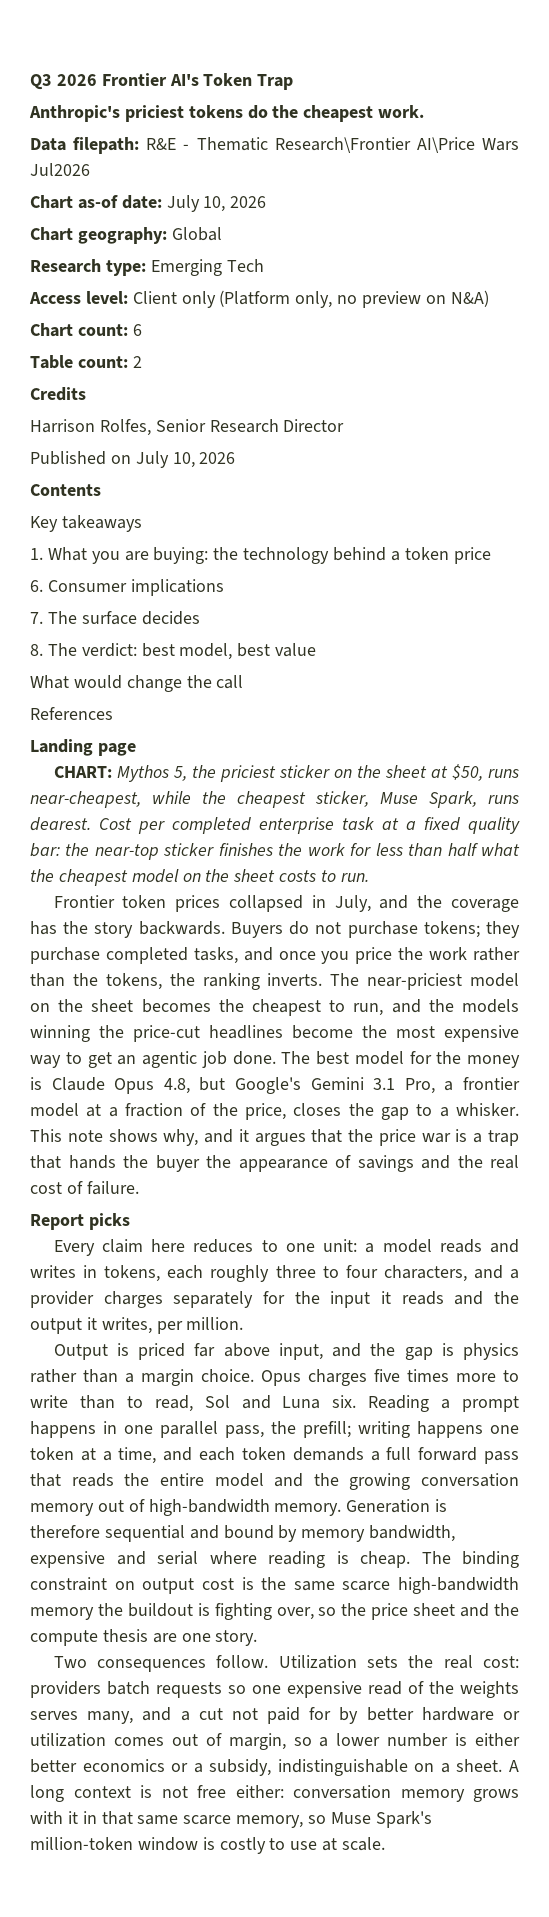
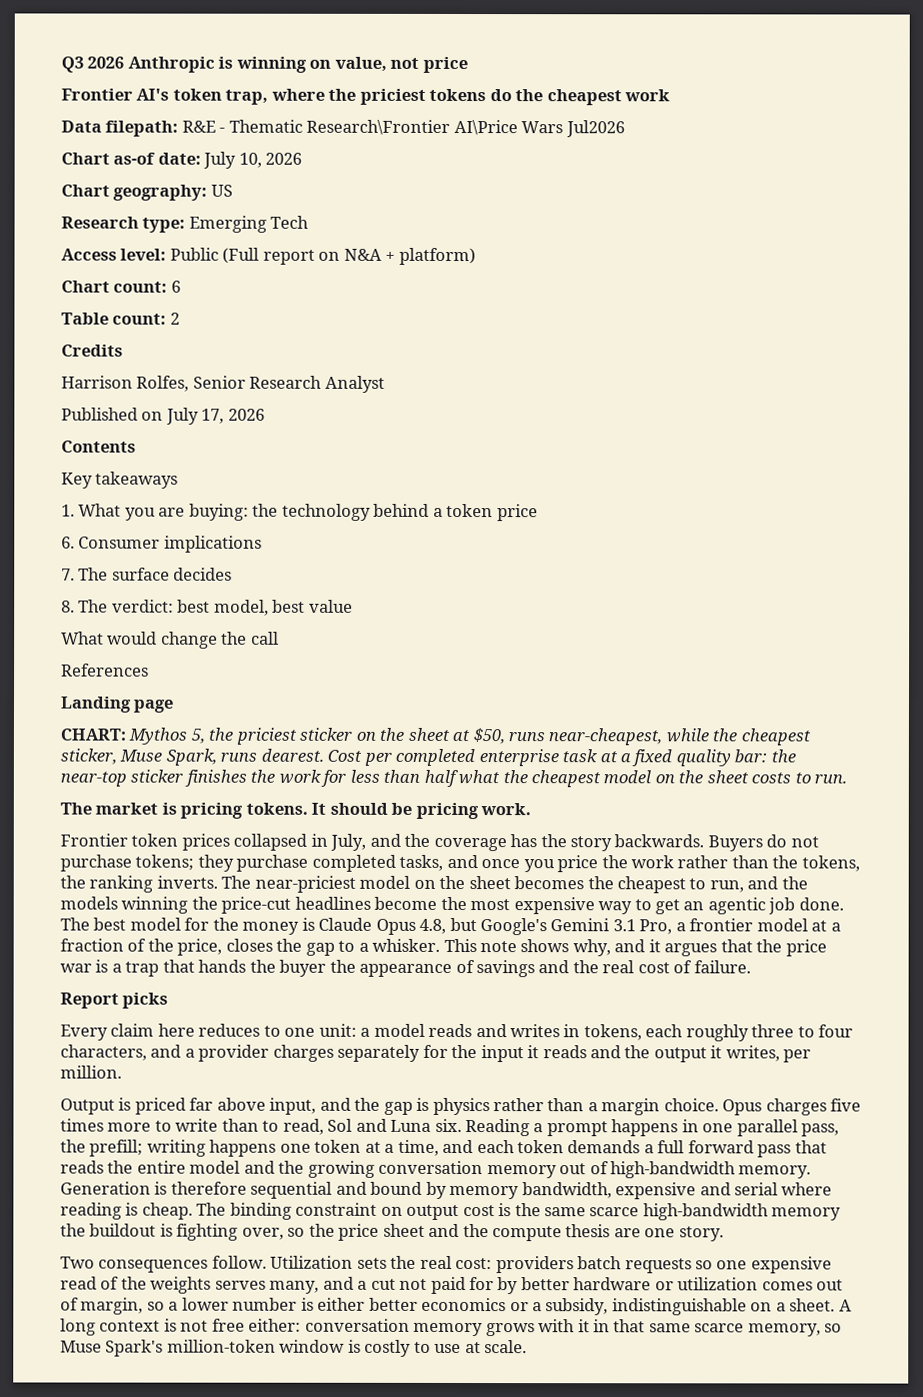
[101,73,294,90] [29,105,120,122] Frontier AI's Token Trap // Anthropic's -> [127,56,468,74] [61,88,357,105] Anthropic is winning on value, not price // Frontier AI's token trap, where the
[378,105,425,118] work. -> [624,89,671,102] work
[171,227,222,241] Global -> [210,184,233,197] US
[132,290,489,308] Client only (Platform only, no preview on N&A) -> [169,247,476,266] Public (Full report on N&A + platform)
[283,419,345,432] Director -> [324,375,385,393] Analyst
[172,452,195,468] 10, -> [201,408,225,424] 17,
(369, 877) none -> [60,802,532,820] // The market is pricing tokens. It should be pricing work.

